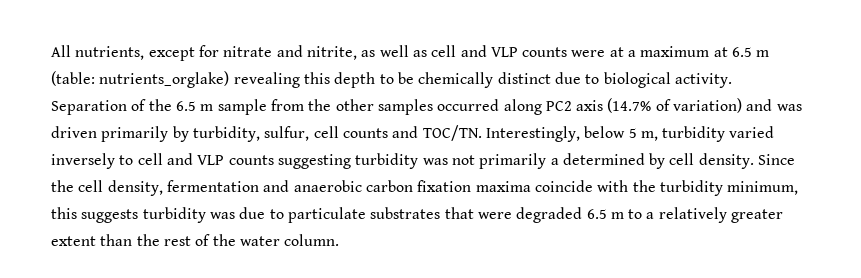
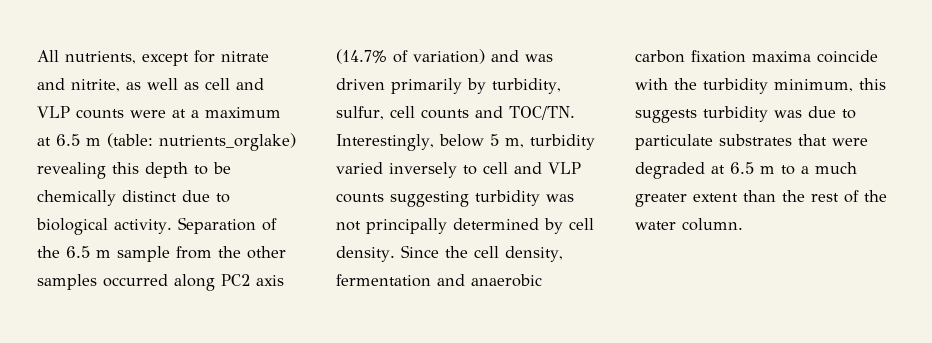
[479,153,559,169] primarily a -> [366,218,447,234] principally
(583, 215) none -> [711,165,725,174] at
[658,207,727,223] relatively -> [815,162,857,174] much

